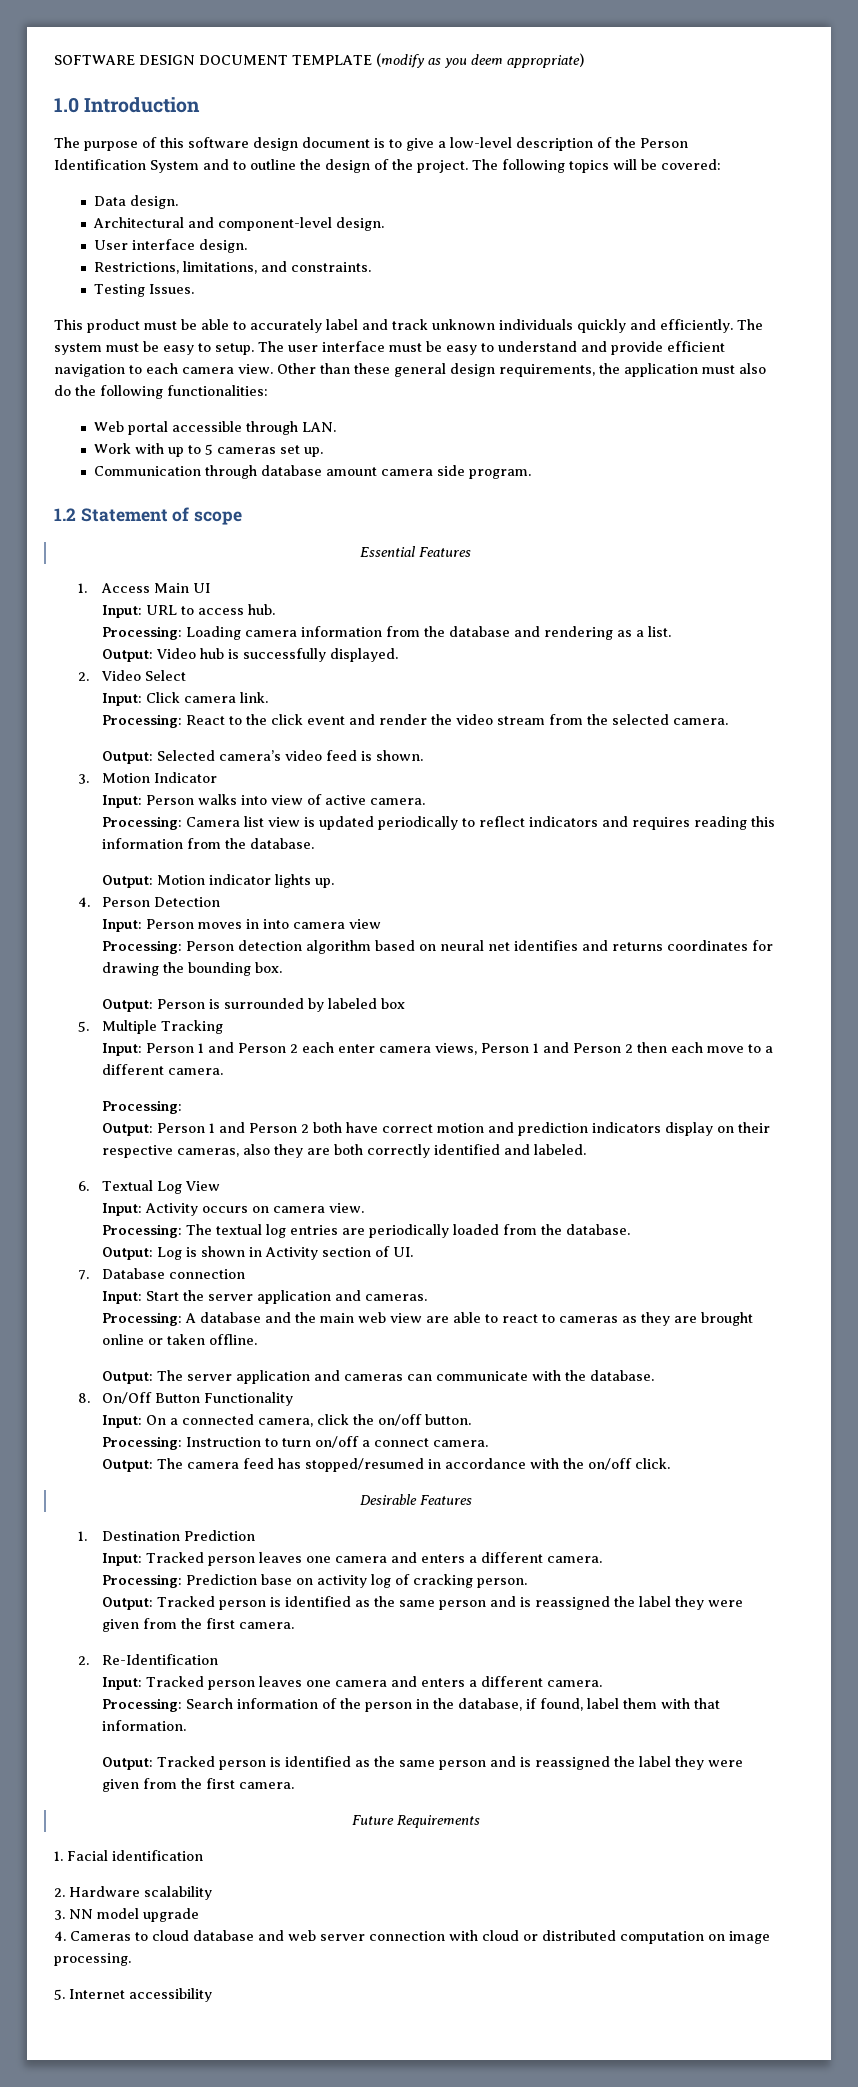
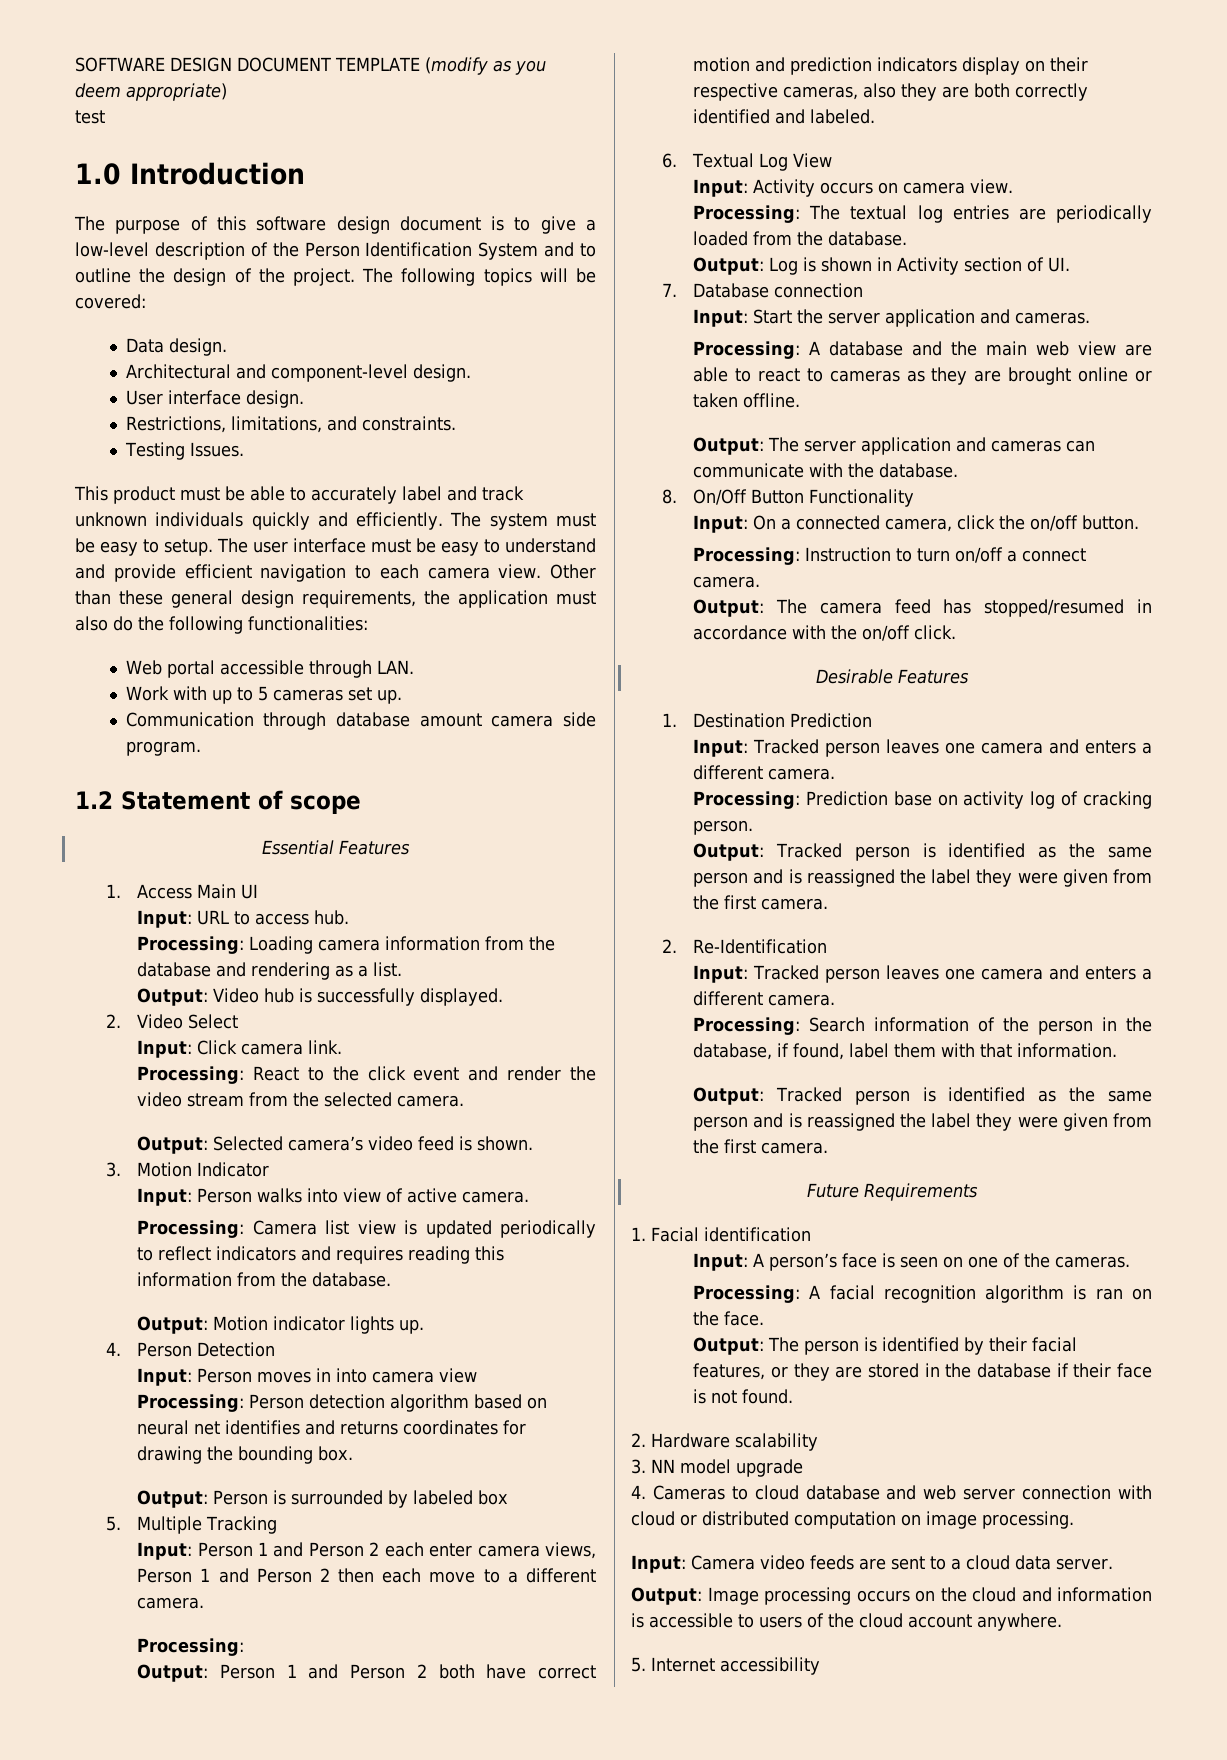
(584, 60) none -> [75,110,105,124] // test
(203, 1855) none -> [693,1253,1131,1271] [693,1285,1152,1303] [693,1311,765,1326] [693,1337,1078,1355] [693,1363,1152,1381] [693,1389,794,1404] // Input: A person’s face is seen on one of the cameras. // Processing: A facial recognition algorithm is ran on the face. // Output: The person is identified by their facial features, or they are stored in the database if their face is not found.
(131, 1959) none -> [631,1555,1113,1573] [631,1587,1152,1605] [631,1613,1062,1631] // Input: Camera video feeds are sent to a cloud data server. // Output: Image processing occurs on the cloud and information is accessible to users of the cloud account anywhere.

